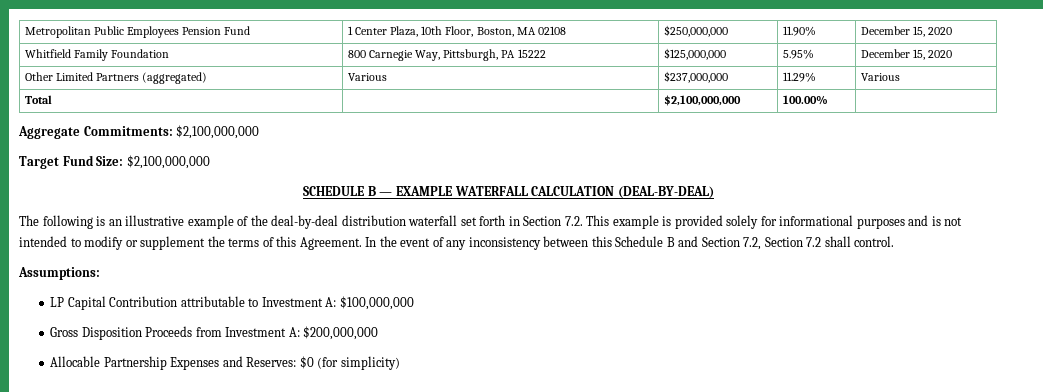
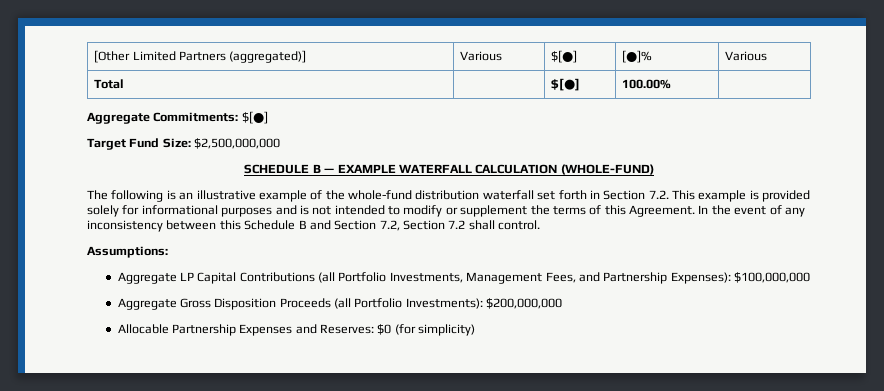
[25,26,251,38] [348,26,566,37] [664,25,729,37] [783,26,817,36] [861,26,953,37] [25,49,170,61] [348,49,546,61] [664,48,727,60] [783,49,815,59] [861,49,953,60] [25,72,54,81] Metropolitan Public Employees Pension Fund | 1 Center Plaza, 10th Floor, Boston, MA 02108 | $250,000,000 | 11.90% | December 15, 2020 // Whitfield Family Foundation | 800 Carnegie Way, Pittsburgh, PA 15222 | $125,000,000 | 5.95% | December 15, 2020 // Other -> [94,50,131,63] [Other
[142,72,208,84] (aggregated) -> [229,50,307,63] (aggregated)]
[664,71,729,83] [783,72,817,82] $237,000,000 | 11.29% -> [551,50,578,63] [622,50,653,63] $[●] | [●]%
[664,95,742,106] $2,100,000,000 -> [551,78,581,91] $[●]
[176,125,260,139] $2,100,000,000 -> [241,111,268,124] $[●]
[126,155,210,169] $2,100,000,000 -> [194,138,281,149] $2,500,000,000
[617,186,714,199] (DEAL-BY-DEAL) -> [560,164,654,175] (WHOLE-FUND)
[271,215,339,229] deal-by-deal -> [348,190,412,200] whole-fund
(100, 273) none -> [117,272,177,284] Aggregate
[109,296,337,307] Contribution attributable to Investment A: -> [239,272,731,284] Contributions (all Portfolio Investments, Management Fees, and Partnership Expenses):
(414, 303) none -> [117,298,177,310] Aggregate
[195,327,300,337] from Investment A: -> [334,298,483,309] (all Portfolio Investments):

